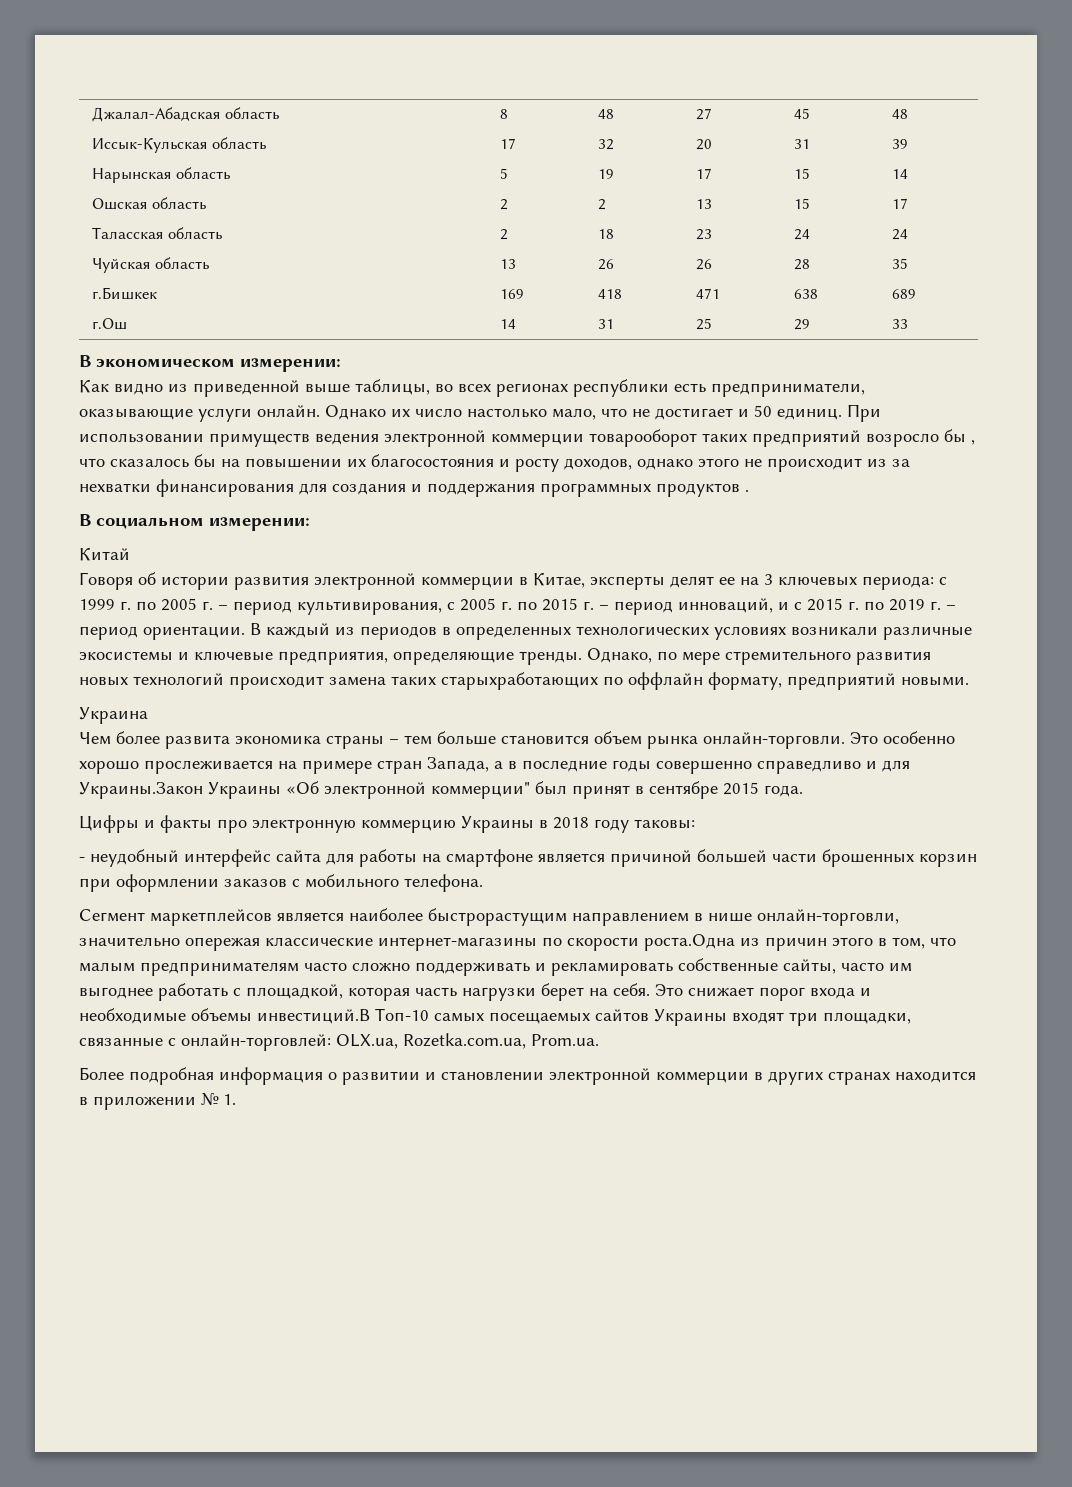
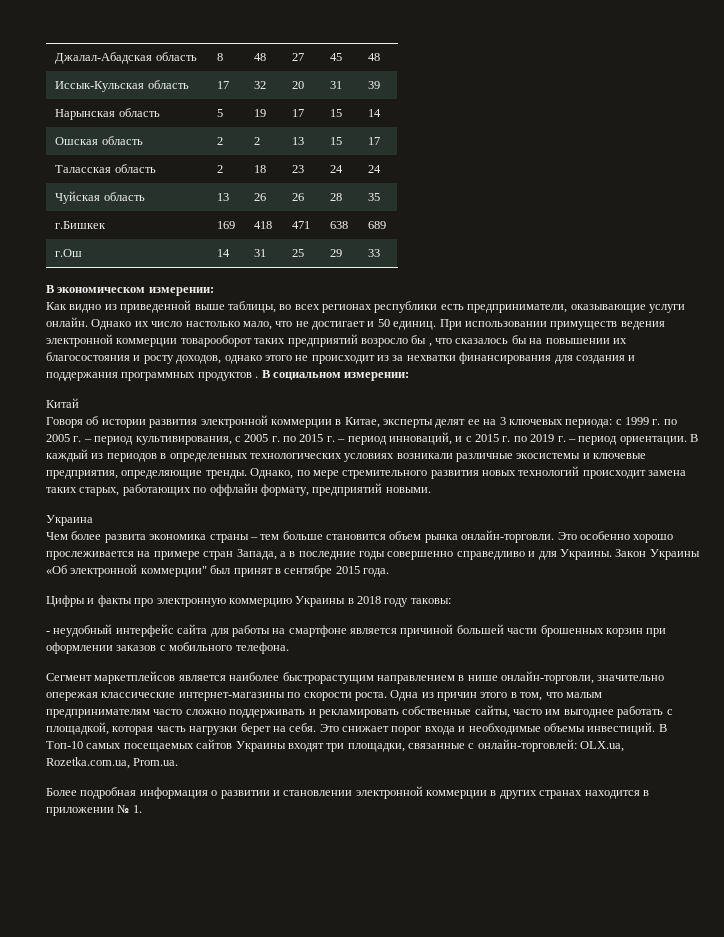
(749, 490) // -> (259, 377) none
[441,672,598,690] старыхработающих -> [79,484,191,496] старых, работающих
[79,782,203,799] Украины.Закон -> [559,549,647,560] Украины. Закон
[644,934,735,951] роста.Одна -> [354,690,419,701] роста. Одна
[257,1009,370,1024] инвестиций.В -> [587,722,667,735] инвестиций. В

